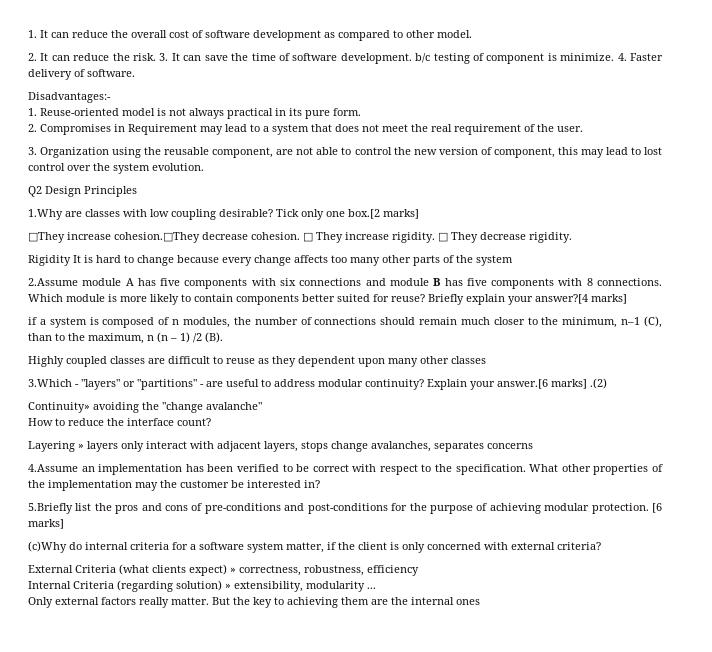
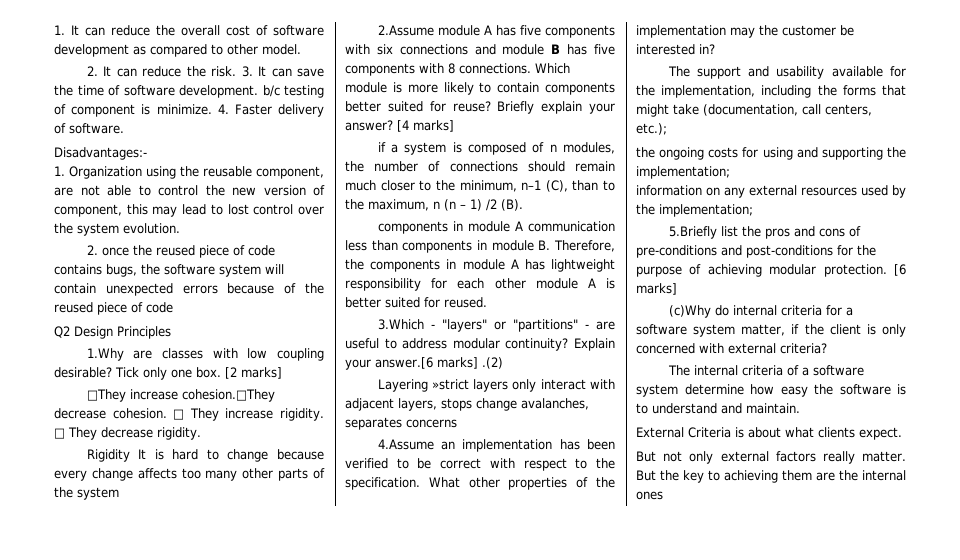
[40,108,361,119] [28,124,583,135] [28,147,37,155] Reuse-oriented model is not always practical in its pure form. // 2. Compromises in Requirement may lead to a system that does not meet the real requirement of the user. // 3. -> (65, 171) none
(204, 167) none -> [86,245,275,258] [54,264,284,277] [54,283,324,296] [54,302,173,315] // 2. once the reused piece of code contains bugs, the software system will contain unexpected errors because of the reused piece of code
[348,209,380,219] box.[2 -> [196,367,237,379] box. [2
[535,294,588,304] answer?[4 -> [345,120,409,132] answer? [4
[28,356,486,367] Highly coupled classes are difficult to reuse as they dependent upon many other classes -> [377,221,615,234] [345,240,615,253] [345,259,615,272] [345,278,615,291] [345,297,487,308] components in module A communication less than components in module B. Therefore, the components in module A has lightweight responsibility for each other module A is better suited for reused.
[28,402,262,413] [28,418,211,426] // Continuity» avoiding the "change avalanche" // How to reduce the interface count? -> (503, 363) none
[78,443,84,449] » -> [431,379,469,390] »strict
(320, 484) none -> [667,66,906,79] [636,85,906,98] [636,104,872,117] [636,123,667,135] [636,147,906,160] [636,166,730,179] [636,185,906,198] [636,204,753,217] // The support and usability available for the implementation, including the forms that might take (documentation, call centers, etc.); // the ongoing costs for using and supporting the implementation; // information on any external resources used by the implementation;
[28,564,419,576] [28,580,376,592] [28,597,53,608] External Criteria (what clients expect) » correctness, robustness, efficiency // Internal Criteria (regarding solution) » extensibility, modularity ... // Only -> [667,365,864,376] [636,384,906,397] [636,403,800,414] [636,427,902,440] [636,451,714,464] The internal criteria of a software system determine how easy the software is to understand and maintain. // External Criteria is about what clients expect. // But not only

